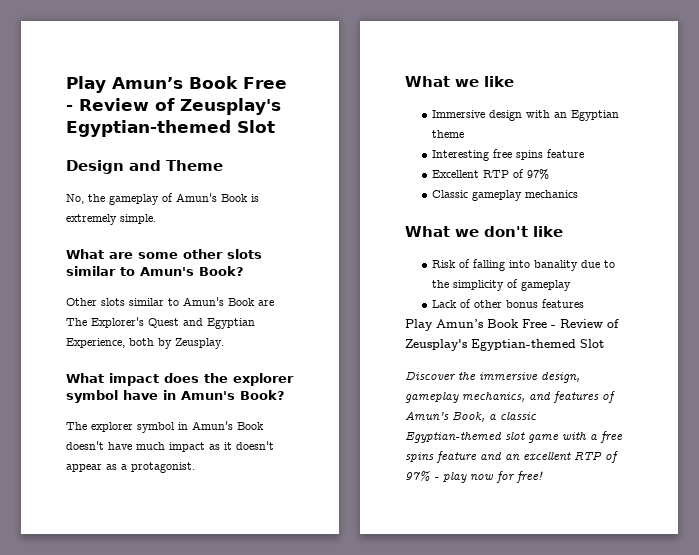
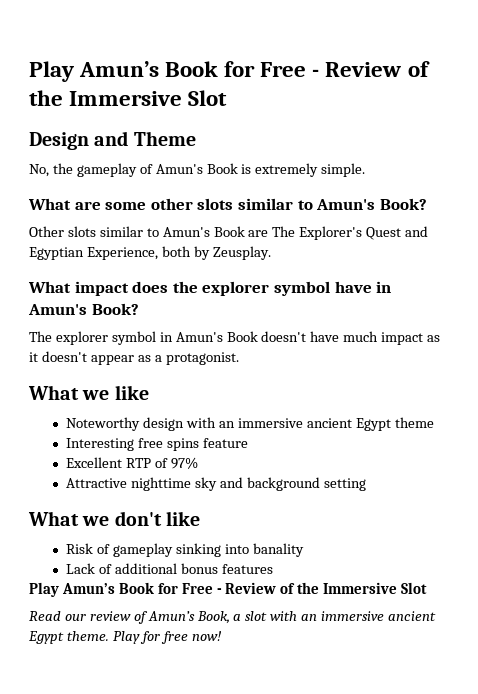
[66,76,287,93] [66,98,281,115] [66,120,231,137] Play Amun’s Book Free - Review of Zeusplay's Egyptian-themed -> [29,61,430,82] [29,90,183,106] Play Amun’s Book for Free - Review of the Immersive
[432,110,486,118] Immersive -> [66,417,141,431] Noteworthy
[571,110,620,121] Egyptian -> [237,418,391,431] immersive ancient Egypt
[432,190,579,201] Classic gameplay mechanics -> [66,477,366,491] Attractive nighttime sky and background setting
[473,259,506,271] falling -> [113,543,222,557] gameplay sinking
[581,260,616,268] [432,279,572,291] due to the simplicity of gameplay -> (304, 550) none
[474,300,503,308] other -> [115,563,178,574] additional
[522,319,619,328] [405,339,604,351] [405,372,580,383] [405,391,615,403] [405,411,537,422] [405,431,623,443] [405,451,618,463] [405,471,543,483] Free - Review of Zeusplay's Egyptian-themed Slot // Discover the immersive design, gameplay mechanics, and features of Amun’s Book, a classic Egyptian-themed slot game with a free spins feature and an excellent RTP of 97% - play now for free! -> [157,582,428,594] [29,611,437,624] [28,631,222,644] for Free - Review of the Immersive Slot // Read our review of Amun’s Book, a slot with an immersive ancient Egypt theme. Play for free now!

